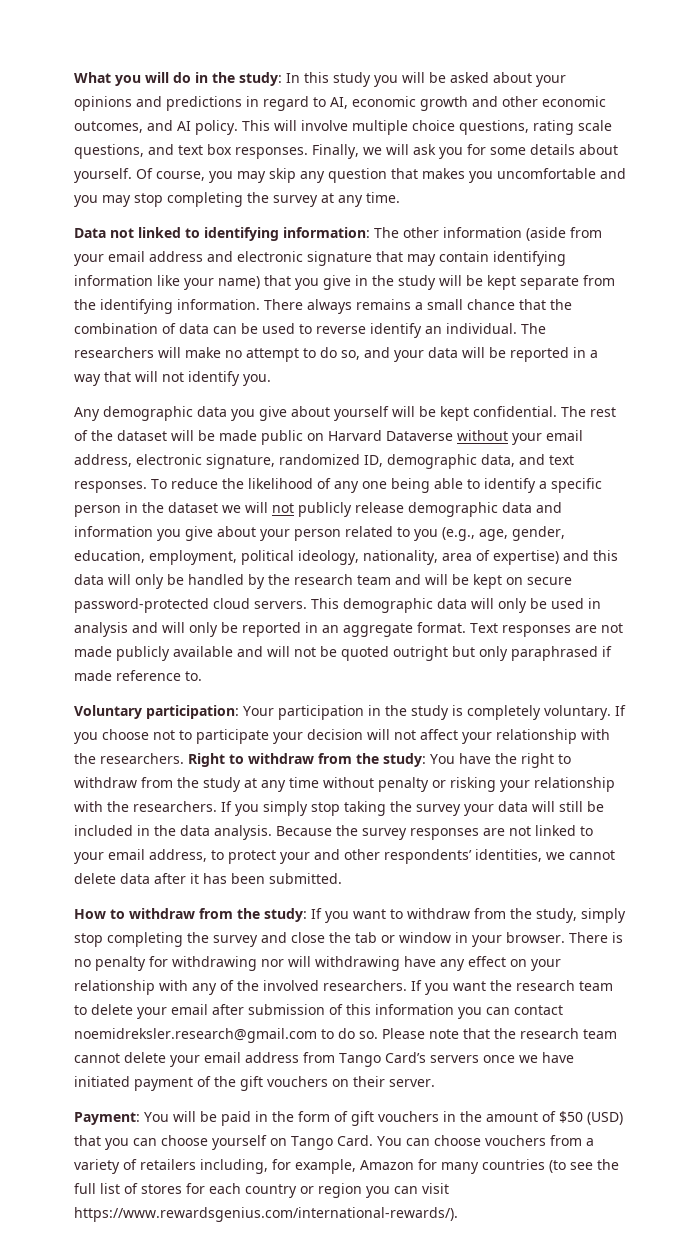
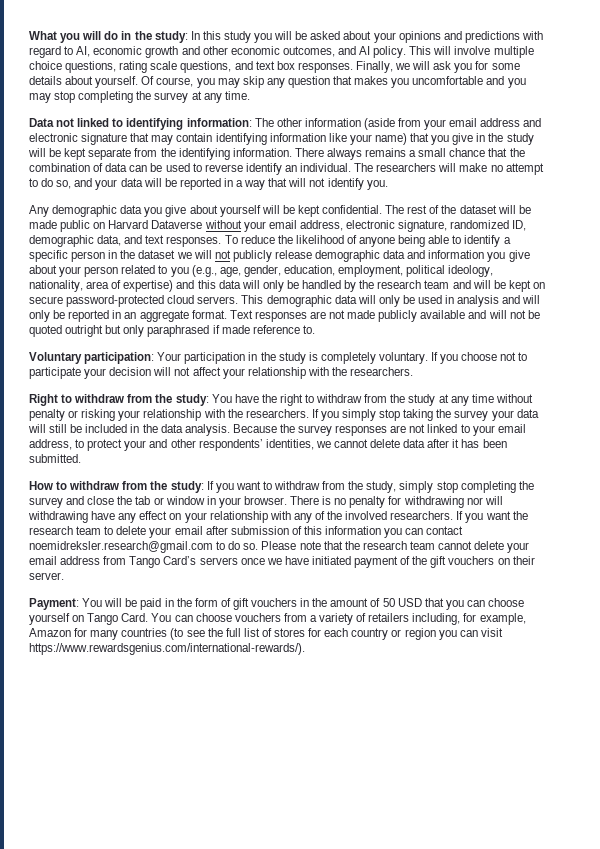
[246,96,259,107] in -> [521,31,543,40] with
[334,481,387,493] any one -> [359,237,396,247] anyone
(184, 758) none -> (414, 371) //
[559,1111,623,1125] $50 (USD) -> [382,598,422,607] 50 USD

